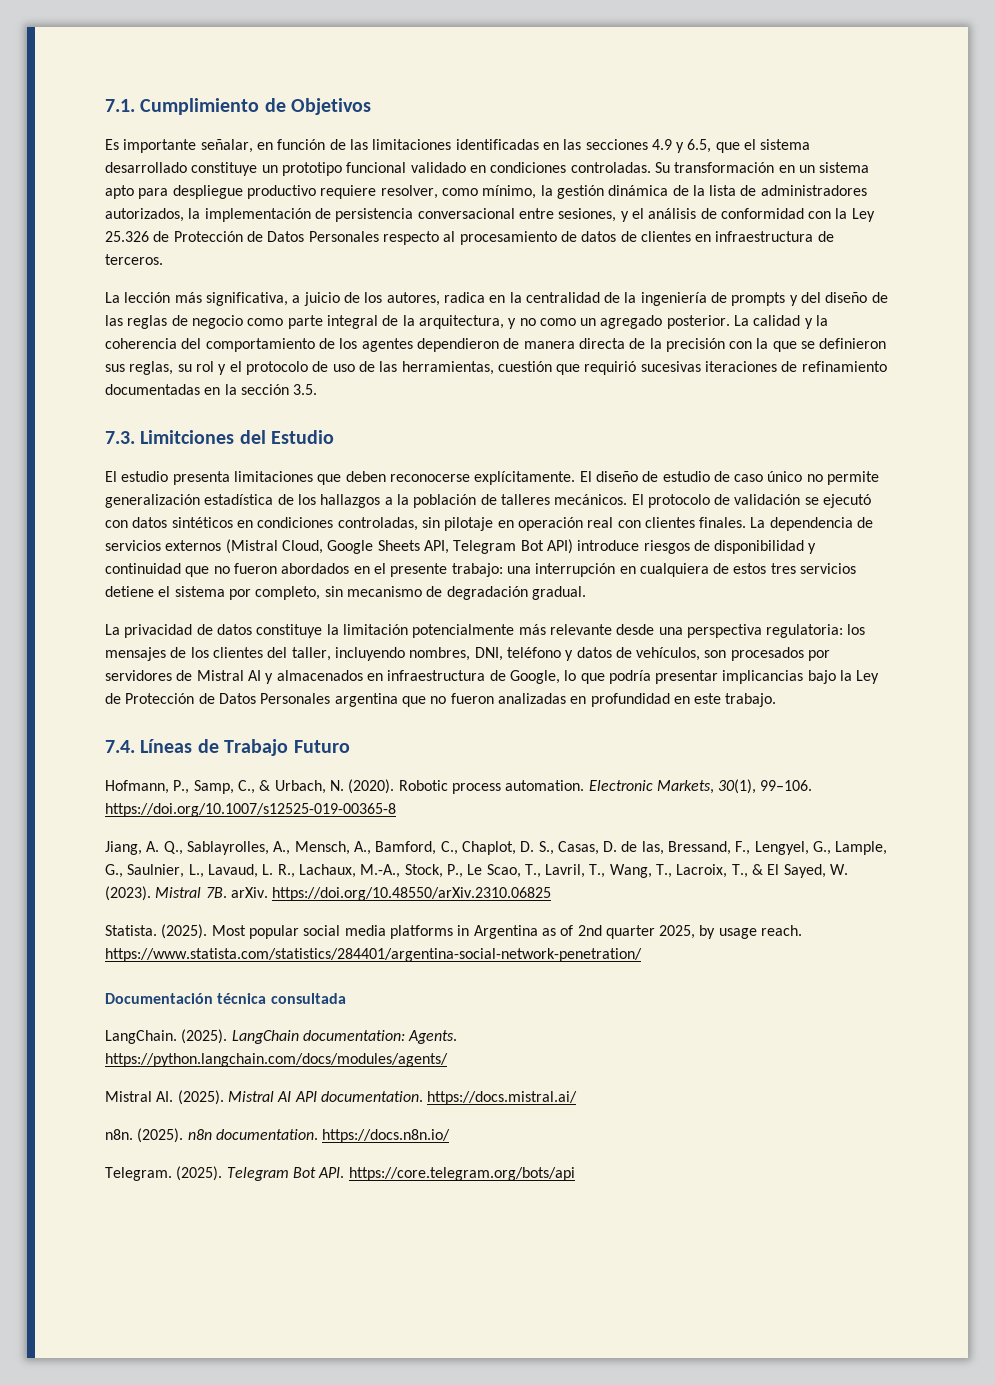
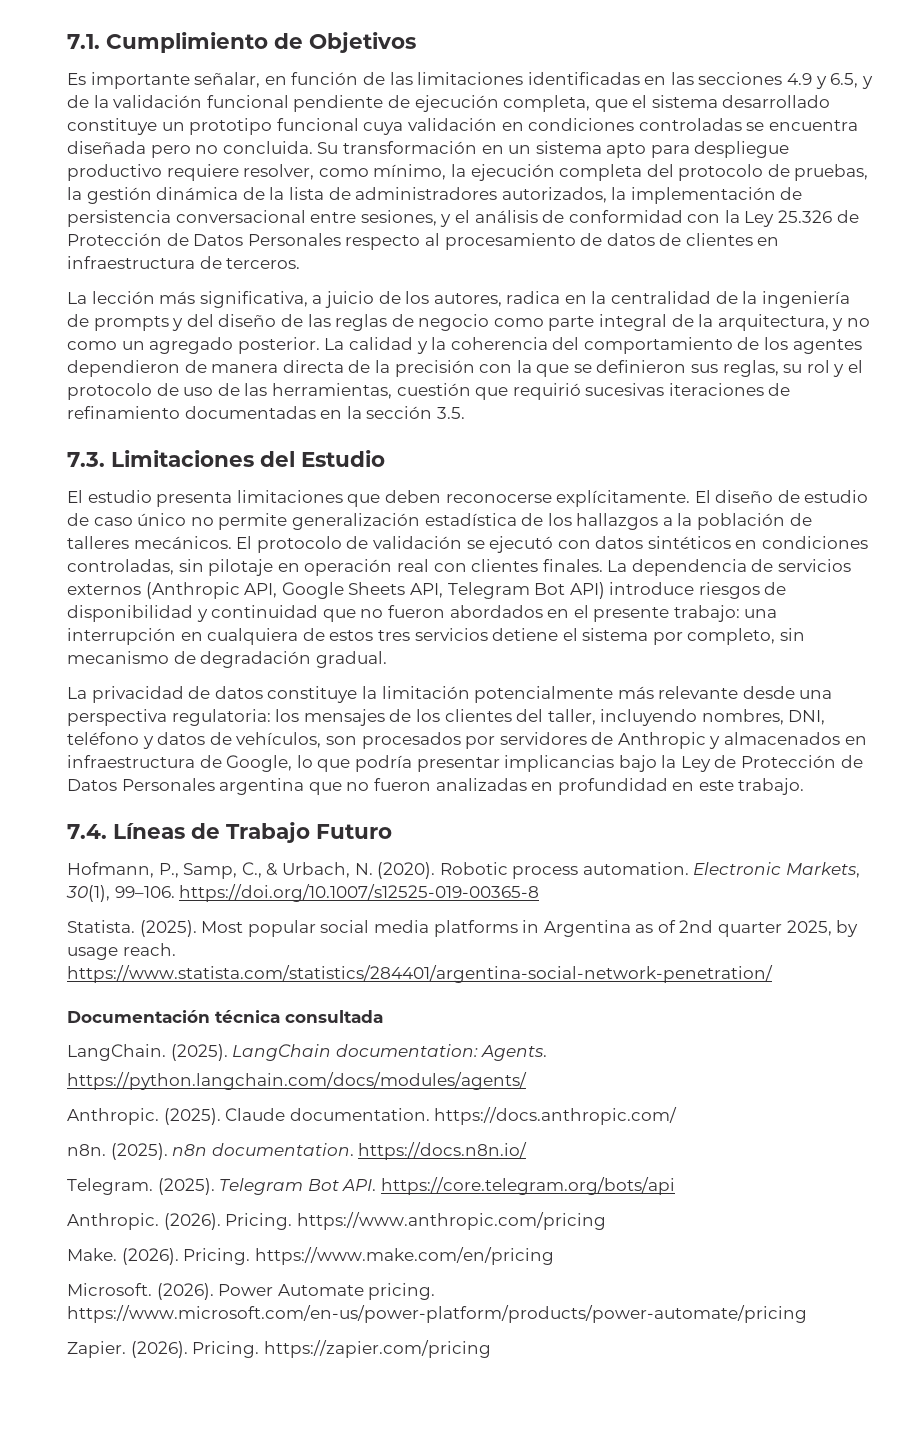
(712, 146) none -> [861,76,873,89] [67,95,591,112] y de la validación funcional pendiente de ejecución completa,
[410,162,651,173] validado en condiciones controladas. -> [363,118,858,135] [67,141,313,158] cuya validación en condiciones controladas se encuentra diseñada pero no concluida.
(553, 190) none -> [470,164,869,181] [67,187,82,200] ejecución completa del protocolo de pruebas, la
[140,430,235,444] Limitciones -> [111,450,254,467] Limitaciones
[225,539,323,554] (Mistral Cloud, -> [145,582,278,599] (Anthropic API,
[196,670,261,681] Mistral AI -> [617,732,706,749] Anthropic
[105,841,888,855] [105,864,849,878] [105,886,552,901] // Jiang, A. Q., Sablayrolles, A., Mensch, A., Bamford, C., Chaplot, D. S., Casas, D. de las, Bressand, F., Lengyel, G., Lample, G., Saulnier, L., Lavaud, L. R., Lachaux, M.-A., Stock, P., Le Scao, T., Lavril, T., Wang, T., Lacroix, T., & El Sayed, W. (2023). Mistral 7B. arXiv. https://doi.org/10.48550/arXiv.2310.06825 -> (540, 893) none
[105,1090,578,1105] Mistral AI. (2025). Mistral AI API documentation. https://docs.mistral.ai/ -> [67,1107,678,1125] Anthropic. (2025). Claude documentation. https://docs.anthropic.com/
(575, 1174) none -> [67,1212,606,1230] [67,1247,554,1265] [67,1283,436,1300] [67,1305,807,1323] [67,1340,491,1358] // Anthropic. (2026). Pricing. https://www.anthropic.com/pricing // Make. (2026). Pricing. https://www.make.com/en/pricing // Microsoft. (2026). Power Automate pricing. https://www.microsoft.com/en-us/power-platform/products/power-automate/pricing // Zapier. (2026). Pricing. https://zapier.com/pricing

